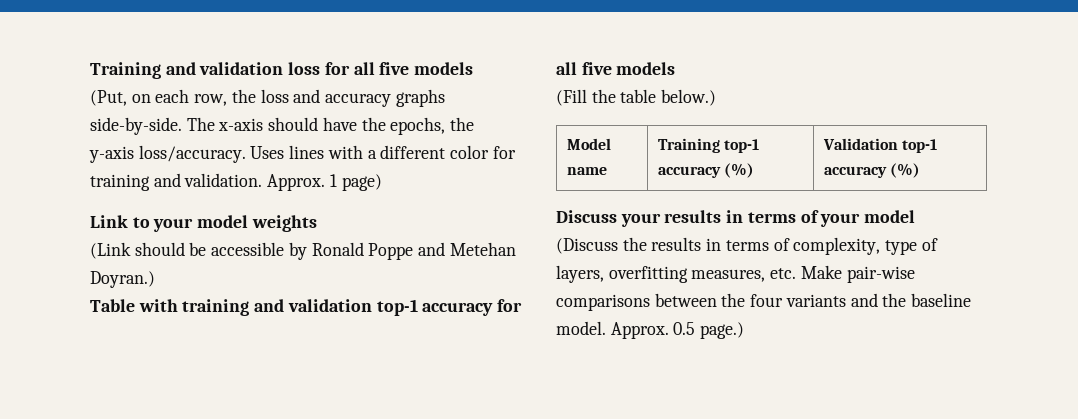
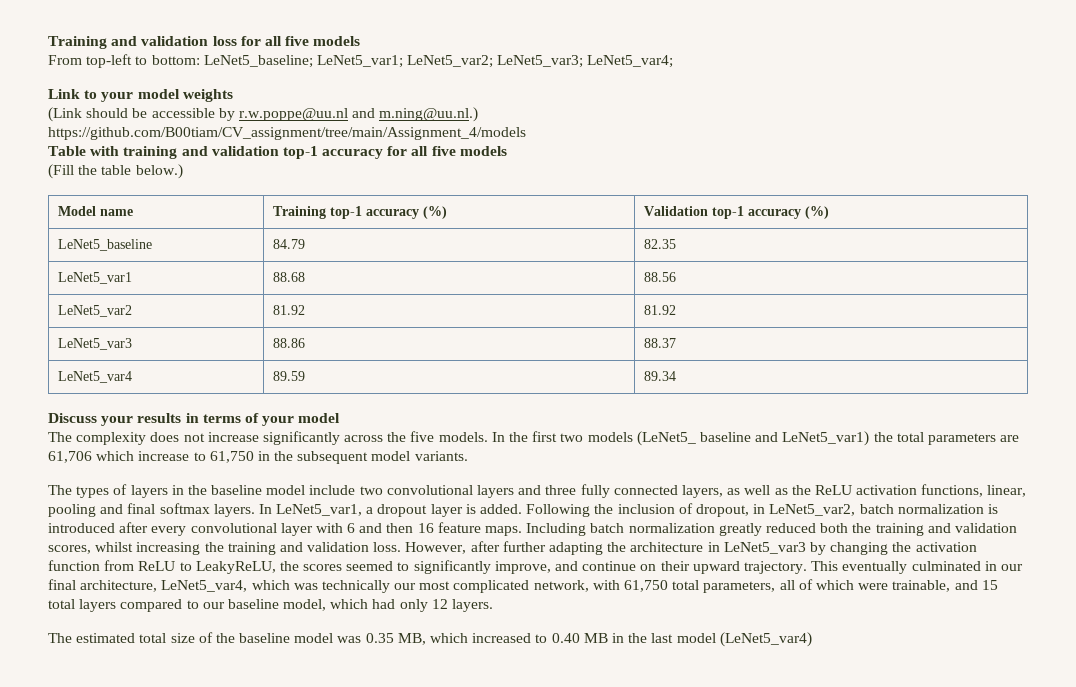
[90,89,445,107] [90,117,475,135] [89,145,516,163] [90,173,382,191] (Put, on each row, the loss and accuracy graphs side-by-side. The x-axis should have the epochs, the y-axis loss/accuracy. Uses lines with a different color for training and validation. Approx. 1 page) -> [48,54,674,68] From top-left to bottom: LeNet5_baseline; LeNet5_var1; LeNet5_var2; LeNet5_var3; LeNet5_var4;
[311,242,516,260] [90,271,155,288] Ronald Poppe and Metehan Doyran.) -> [238,107,479,122] [48,127,526,140] r.w.poppe@uu.nl and m.ning@uu.nl.) // https://github.com/B00tiam/CV_assignment/tree/main/Assignment_4/models
(920, 170) none -> [57,239,152,251] [272,239,305,249] [643,239,676,249] [57,272,132,284] [272,272,305,282] [643,272,676,282] [57,305,132,317] [272,305,305,315] [643,305,676,315] [57,338,132,350] [272,338,305,348] [643,338,676,348] [57,371,132,383] [272,371,305,381] [643,371,676,381] // LeNet5_baseline | 84.79 | 82.35 // LeNet5_var1 | 88.68 | 88.56 // LeNet5_var2 | 81.92 | 81.92 // LeNet5_var3 | 88.86 | 88.37 // LeNet5_var4 | 89.59 | 89.34
[556,237,938,255] [556,265,915,283] [556,293,972,311] [556,321,745,339] (Discuss the results in terms of complexity, type of layers, overfitting measures, etc. Make pair-wise comparisons between the four variants and the baseline model. Approx. 0.5 page.) -> [48,431,1020,446] [48,451,468,464] [48,484,1027,498] [48,503,998,517] [48,522,1017,536] [48,541,977,555] [48,560,1023,574] [48,579,998,593] [48,599,494,612] [48,632,812,647] The complexity does not increase significantly across the five models. In the first two models (LeNet5_ baseline and LeNet5_var1) the total parameters are 61,706 which increase to 61,750 in the subsequent model variants. // The types of layers in the baseline model include two convolutional layers and three fully connected layers, as well as the ReLU activation functions, linear, pooling and final softmax layers. In LeNet5_var1, a dropout layer is added. Following the inclusion of dropout, in LeNet5_var2, batch normalization is introduced after every convolutional layer with 6 and then 16 feature maps. Including batch normalization greatly reduced both the training and validation scores, whilst increasing the training and validation loss. However, after further adapting the architecture in LeNet5_var3 by changing the activation function from ReLU to LeakyReLU, the scores seemed to significantly improve, and continue on their upward trajectory. This eventually culminated in our final architecture, LeNet5_var4, which was technically our most complicated network, with 61,750 total parameters, all of which were trainable, and 15 total layers compared to our baseline model, which had only 12 layers. // The estimated total size of the baseline model was 0.35 MB, which increased to 0.40 MB in the last model (LeNet5_var4)

